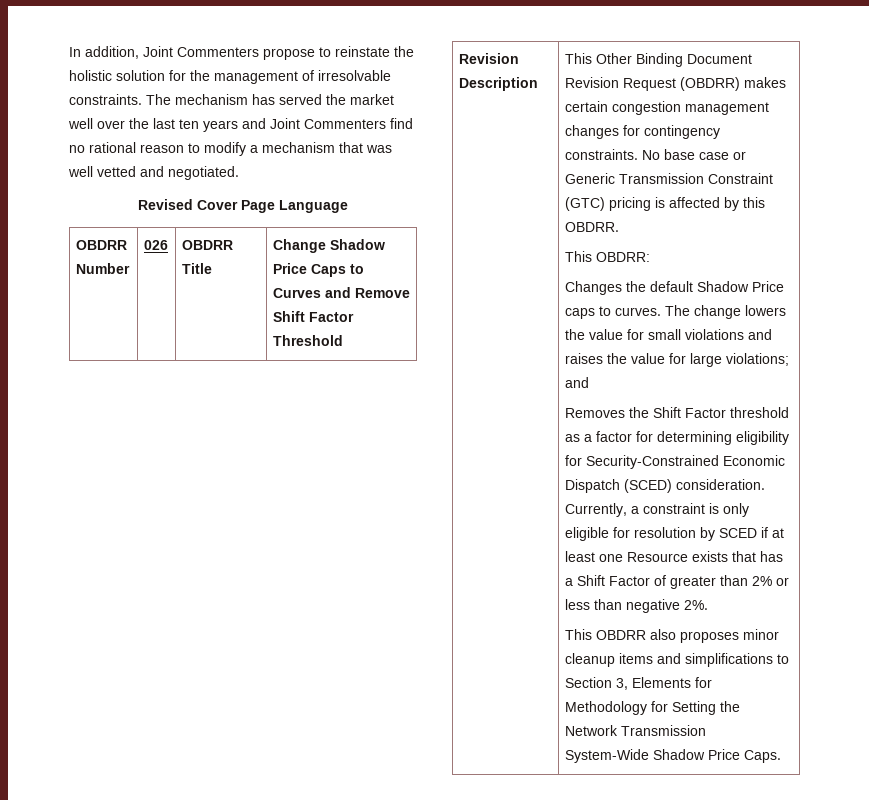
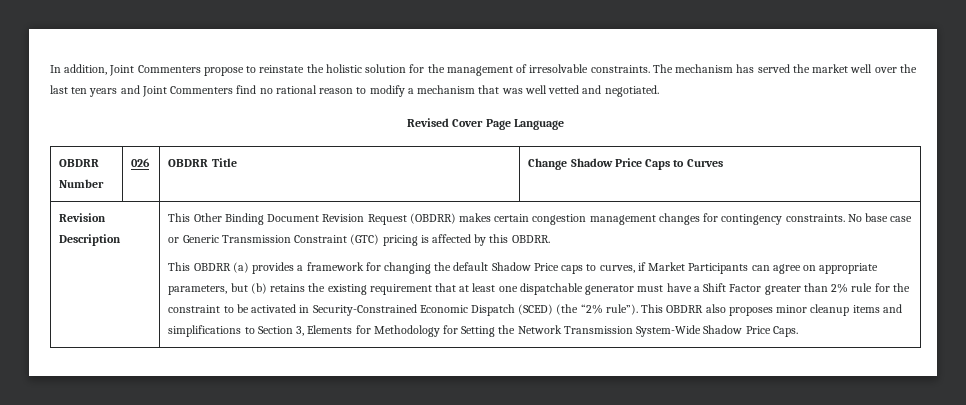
[324,287,410,298] [272,311,354,322] [272,335,343,346] and Remove Shift Factor Threshold -> (723, 163) none
[595,252,650,262] [564,281,622,295] OBDRR: // Changes -> [193,262,432,274] OBDRR (a) provides a framework for changing
[614,305,786,319] [564,329,772,340] [564,353,789,367] [564,377,589,388] [564,407,789,418] [564,431,789,445] [564,455,785,469] [564,479,765,493] [564,503,749,517] [564,527,784,541] [564,551,783,562] [564,575,789,589] [564,599,708,613] curves. The change lowers the value for small violations and raises the value for large violations; and // Removes the Shift Factor threshold as a factor for determining eligibility for Security-Constrained Economic Dispatch (SCED) consideration. Currently, a constraint is only eligible for resolution by SCED if at least one Resource exists that has a Shift Factor of greater than 2% or less than negative 2%. // -> [599,262,879,274] [168,283,910,295] [168,304,638,316] curves, if Market Participants can agree on appropriate parameters, but (b) retains the existing requirement that at least one dispatchable generator must have a Shift Factor greater than 2% rule for the constraint to be activated in Security-Constrained Economic Dispatch (SCED) (the “2% rule”).

